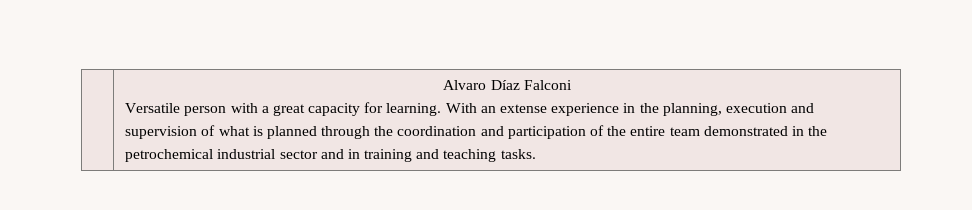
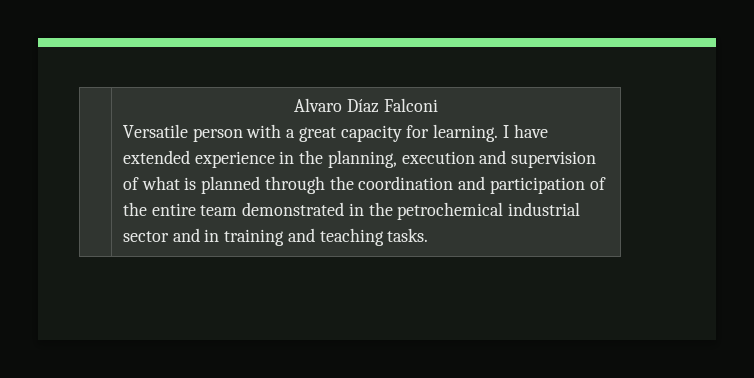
[445,103,548,113] With an extense -> [502,124,548,138] [123,150,191,164] I have extended

